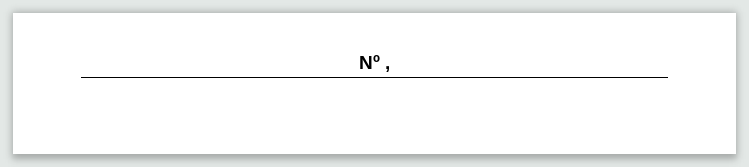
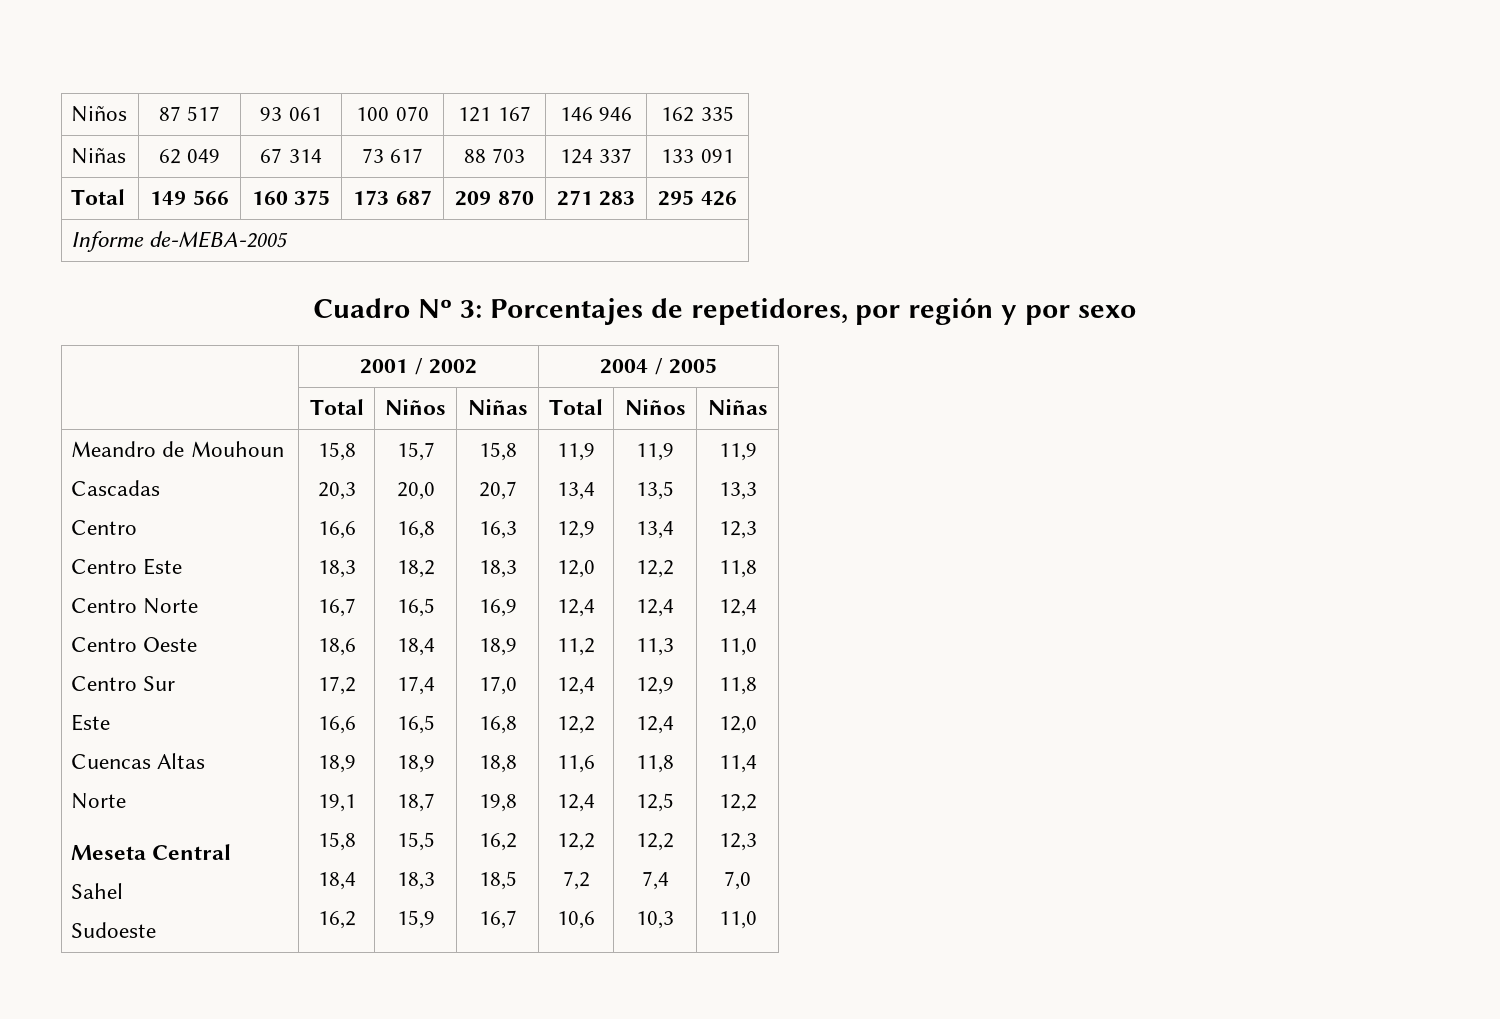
[358,55,391,72] Nº , -> [71,105,128,122] [158,106,221,121] [260,107,322,121] [356,106,429,121] [458,106,531,122] [559,107,633,121] [661,106,734,122] [71,147,127,164] [158,149,221,164] [260,148,322,163] [361,148,424,163] [463,148,526,163] [559,148,633,164] [661,149,734,163] [71,189,126,205] [150,190,229,205] [251,190,331,205] [353,190,432,205] [455,190,534,206] [556,190,636,206] [658,190,737,206] [71,231,289,252] [313,298,1136,325] [360,358,477,375] [600,358,717,375] [309,399,364,415] [385,399,446,415] [467,399,528,415] [549,399,603,415] [624,399,686,415] [707,399,768,415] [71,441,284,457] [71,480,161,496] [71,520,138,535] [71,558,183,575] [71,598,199,614] [71,637,198,652] [71,676,176,691] [71,714,111,731] [71,753,206,769] [71,793,127,809] [71,844,232,860] [71,883,124,899] [71,922,157,938] [317,442,356,461] [317,482,356,500] [317,521,356,539] [317,560,356,578] [317,598,356,617] [317,638,356,656] [317,676,356,695] [317,716,356,734] [317,755,356,773] [317,794,356,812] [317,832,356,851] [317,872,356,890] [317,911,356,929] [396,442,435,461] [396,482,435,500] [396,521,435,539] [396,560,435,578] [396,598,435,617] [396,638,435,656] [396,676,435,695] [396,715,435,734] [396,755,435,773] [396,793,435,812] [396,832,435,851] [396,872,435,890] [396,910,435,929] [478,442,517,461] [478,481,517,500] [478,521,517,539] [478,560,517,578] [478,599,517,617] [478,638,517,656] [478,676,517,695] [478,716,517,734] [478,755,517,773] [478,794,517,812] [478,833,517,851] [478,871,517,890] [478,910,517,929] [557,443,595,461] [557,482,595,500] [557,521,595,539] [557,560,595,578] [557,599,595,617] [557,638,595,656] [557,677,595,695] [557,716,595,734] [557,755,595,773] [557,794,595,812] [557,833,595,851] [562,871,590,890] [557,911,595,929] [636,443,674,461] [636,481,674,500] [636,521,674,539] [636,560,674,578] [636,599,674,617] [636,638,674,656] [636,677,674,695] [636,716,674,734] [636,755,674,773] [636,793,674,812] [636,833,674,851] [641,871,669,890] [636,911,674,929] [718,443,757,461] [718,482,757,500] [718,521,757,539] [718,560,757,578] [718,599,757,617] [718,638,757,656] [718,677,757,695] [718,716,757,734] [718,755,757,773] [718,794,757,812] [718,833,757,851] [724,871,751,890] [718,911,757,929] Niños | 87 517 | 93 061 | 100 070 | 121 167 | 146 946 | 162 335 // Niñas | 62 049 | 67 314 | 73 617 | 88 703 | 124 337 | 133 091 // Total | 149 566 | 160 375 | 173 687 | 209 870 | 271 283 | 295 426 // Informe de-MEBA-2005 // Cuadro Nº 3: Porcentajes de repetidores, por región y por sexo // | 2001 / 2002 | 2004 / 2005 // | Total | Niños | Niñas | Total | Niños | Niñas // Meandro de Mouhoun // Cascadas // Centro // Centro Este // Centro Norte // Centro Oeste // Centro Sur // Este // Cuencas Altas // Norte // Meseta Central // Sahel // Sudoeste | 15,8 // 20,3 // 16,6 // 18,3 // 16,7 // 18,6 // 17,2 // 16,6 // 18,9 // 19,1 // 15,8 // 18,4 // 16,2 | 15,7 // 20,0 // 16,8 // 18,2 // 16,5 // 18,4 // 17,4 // 16,5 // 18,9 // 18,7 // 15,5 // 18,3 // 15,9 | 15,8 // 20,7 // 16,3 // 18,3 // 16,9 // 18,9 // 17,0 // 16,8 // 18,8 // 19,8 // 16,2 // 18,5 // 16,7 | 11,9 // 13,4 // 12,9 // 12,0 // 12,4 // 11,2 // 12,4 // 12,2 // 11,6 // 12,4 // 12,2 // 7,2 // 10,6 | 11,9 // 13,5 // 13,4 // 12,2 // 12,4 // 11,3 // 12,9 // 12,4 // 11,8 // 12,5 // 12,2 // 7,4 // 10,3 | 11,9 // 13,3 // 12,3 // 11,8 // 12,4 // 11,0 // 11,8 // 12,0 // 11,4 // 12,2 // 12,3 // 7,0 // 11,0

